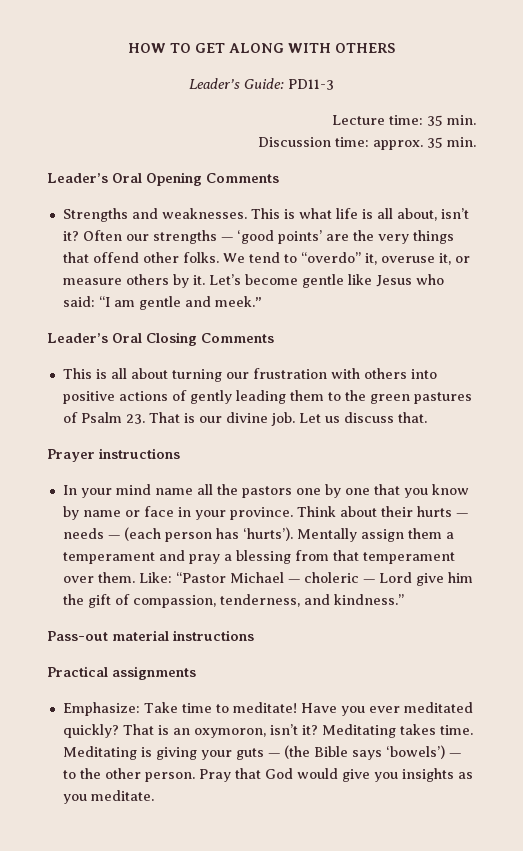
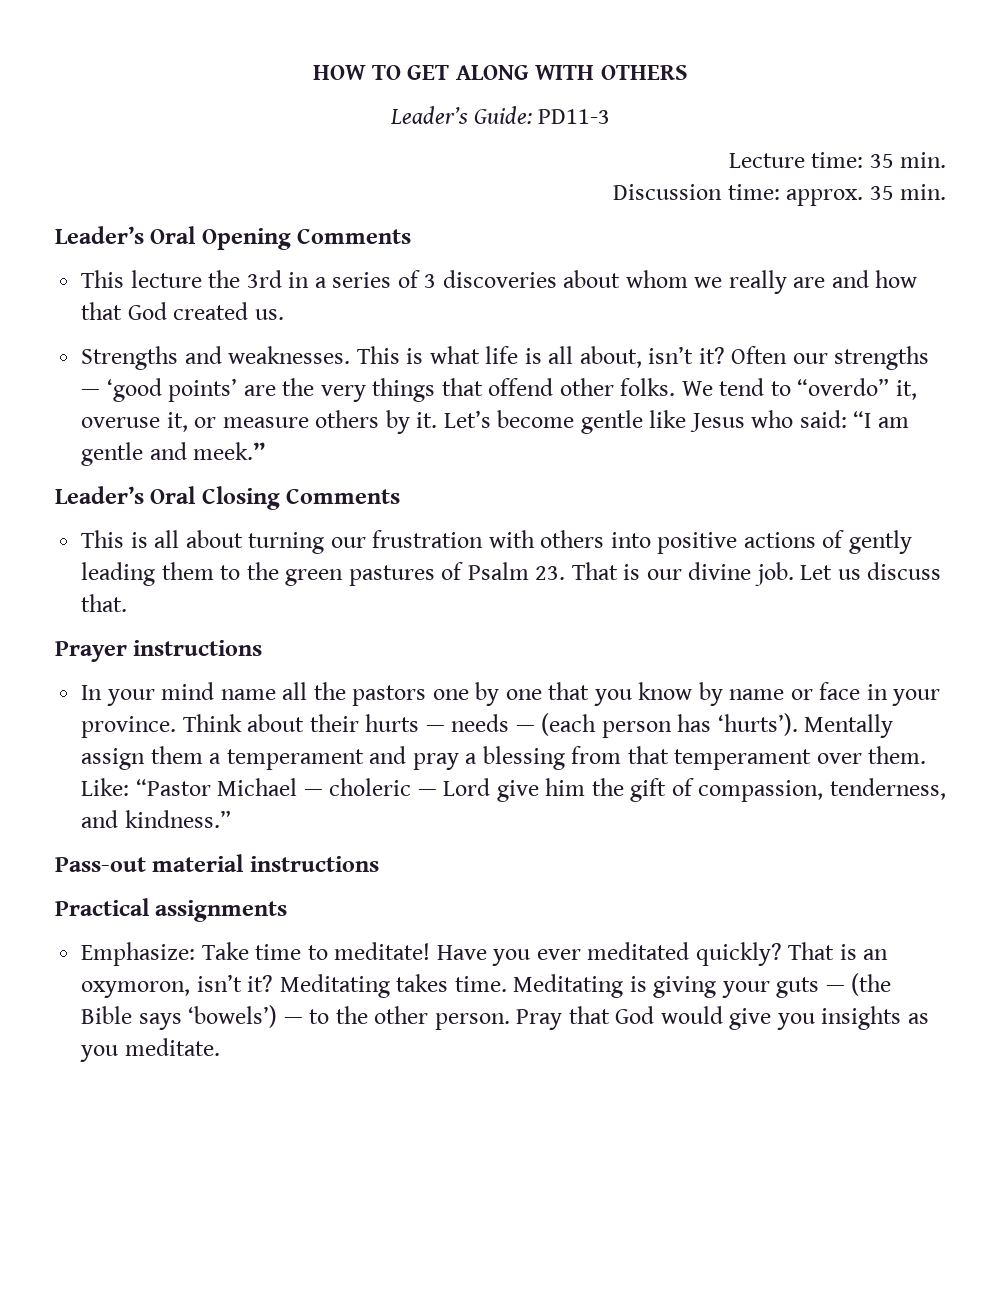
(279, 178) none -> [81,270,918,294] [81,302,284,320] // This lecture the 3rd in a series of 3 discoveries about whom we really are and how that God created us.

